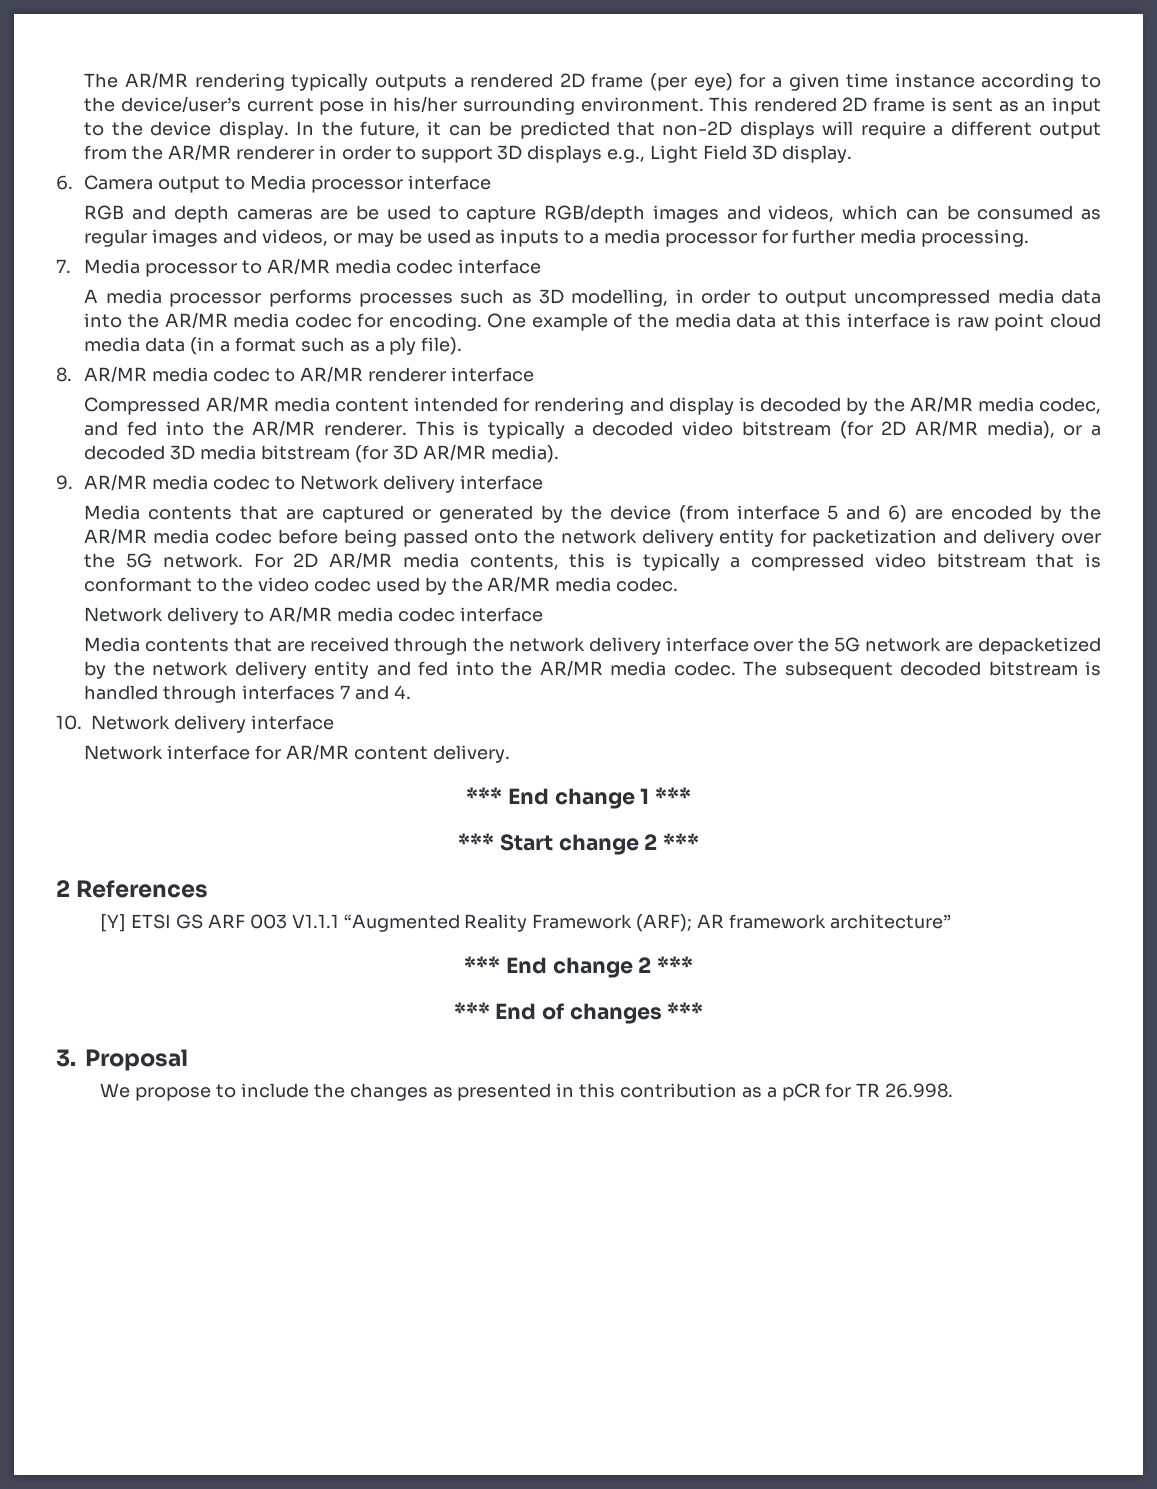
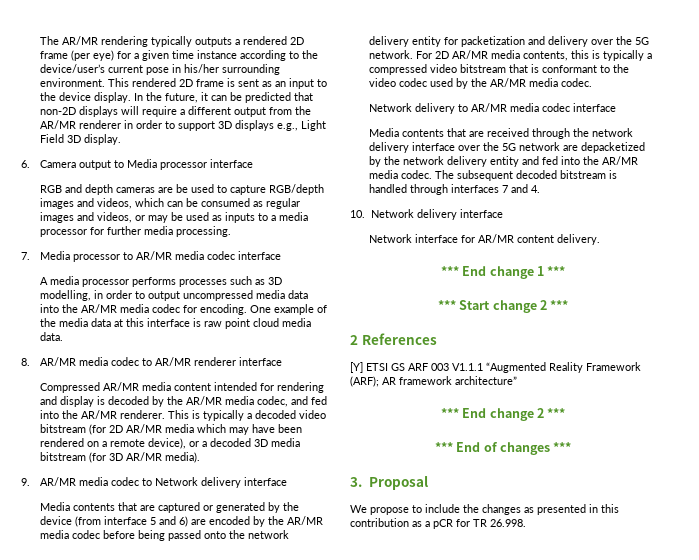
[145,337,463,355] data (in a format such as a ply file). -> [39,332,63,341] data.
[986,421,1055,439] media), -> [164,424,302,435] [39,438,186,449] media which may have been rendered on a remote device),

